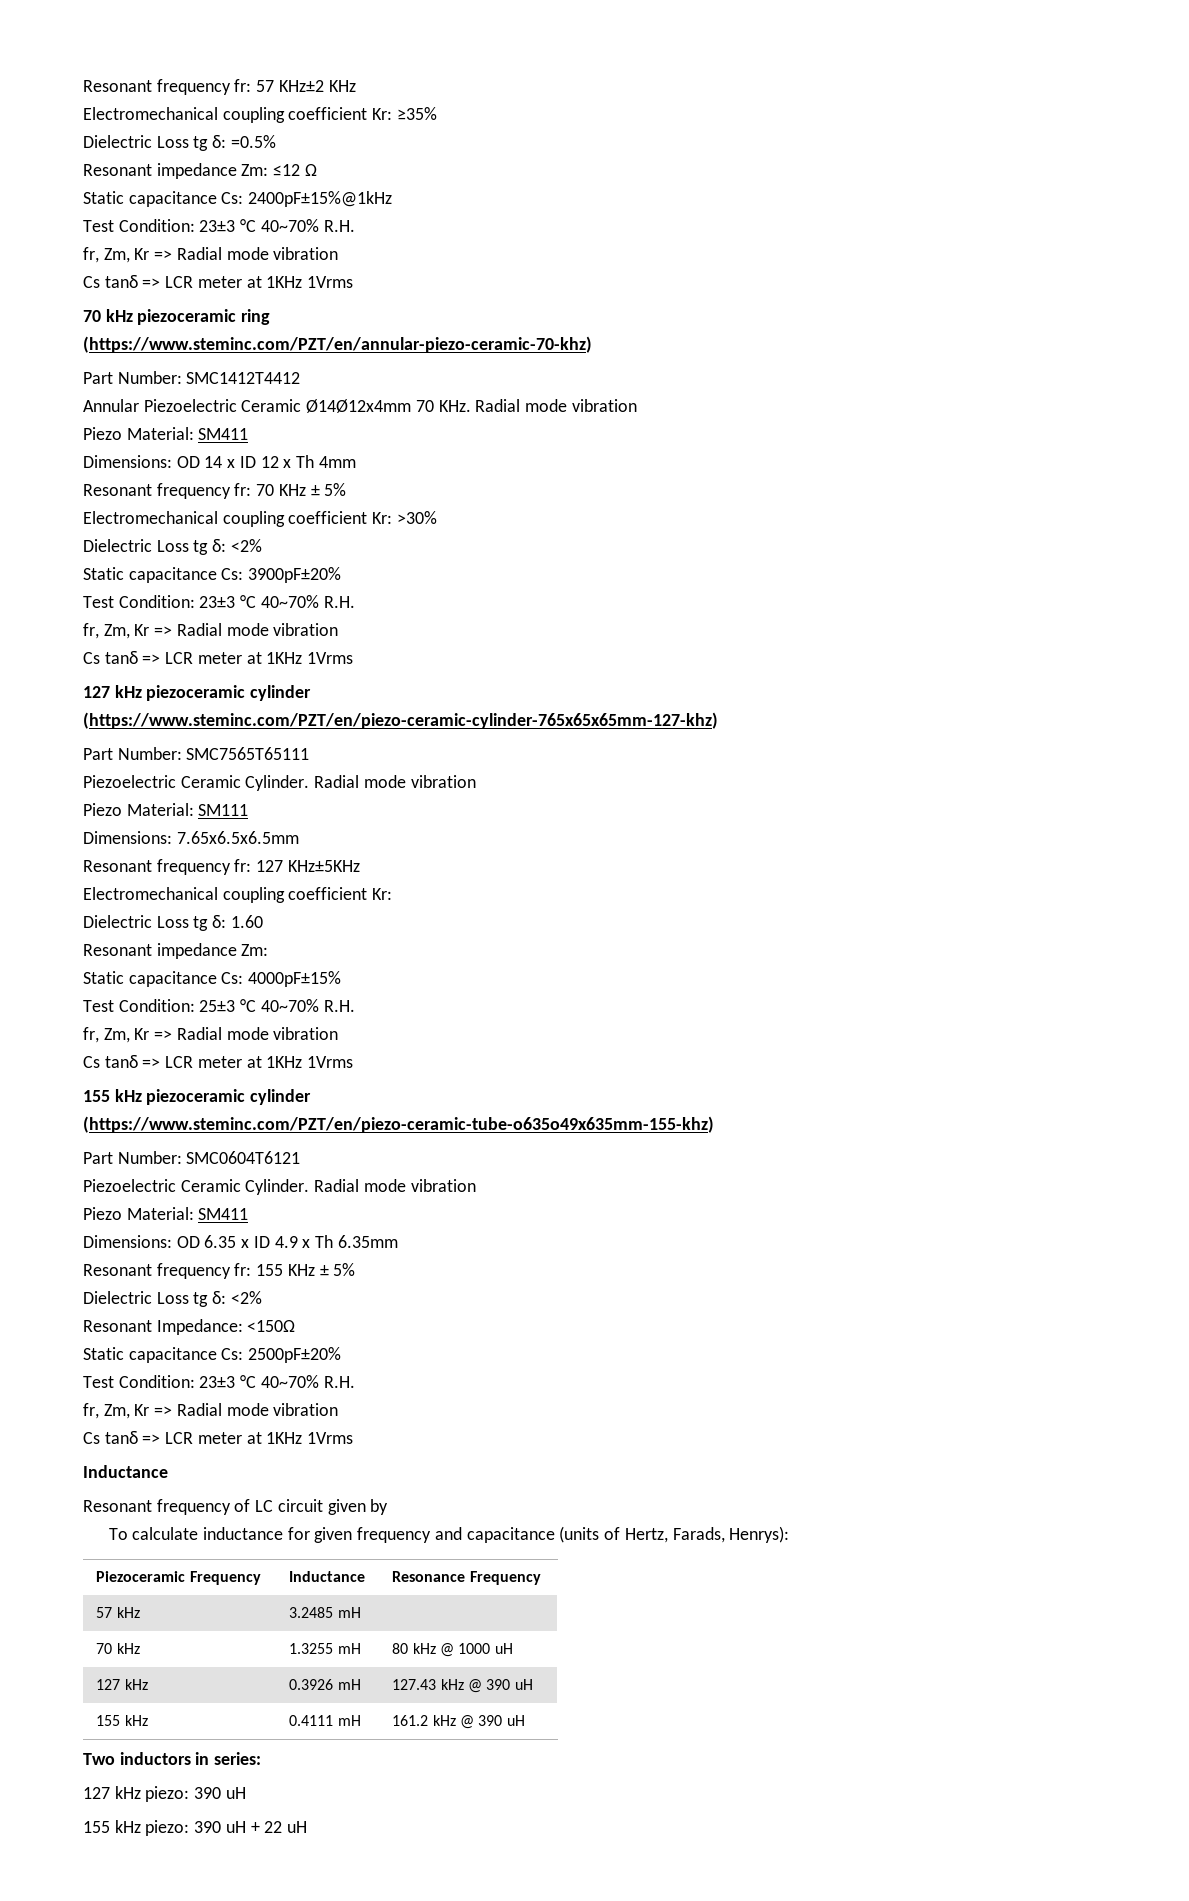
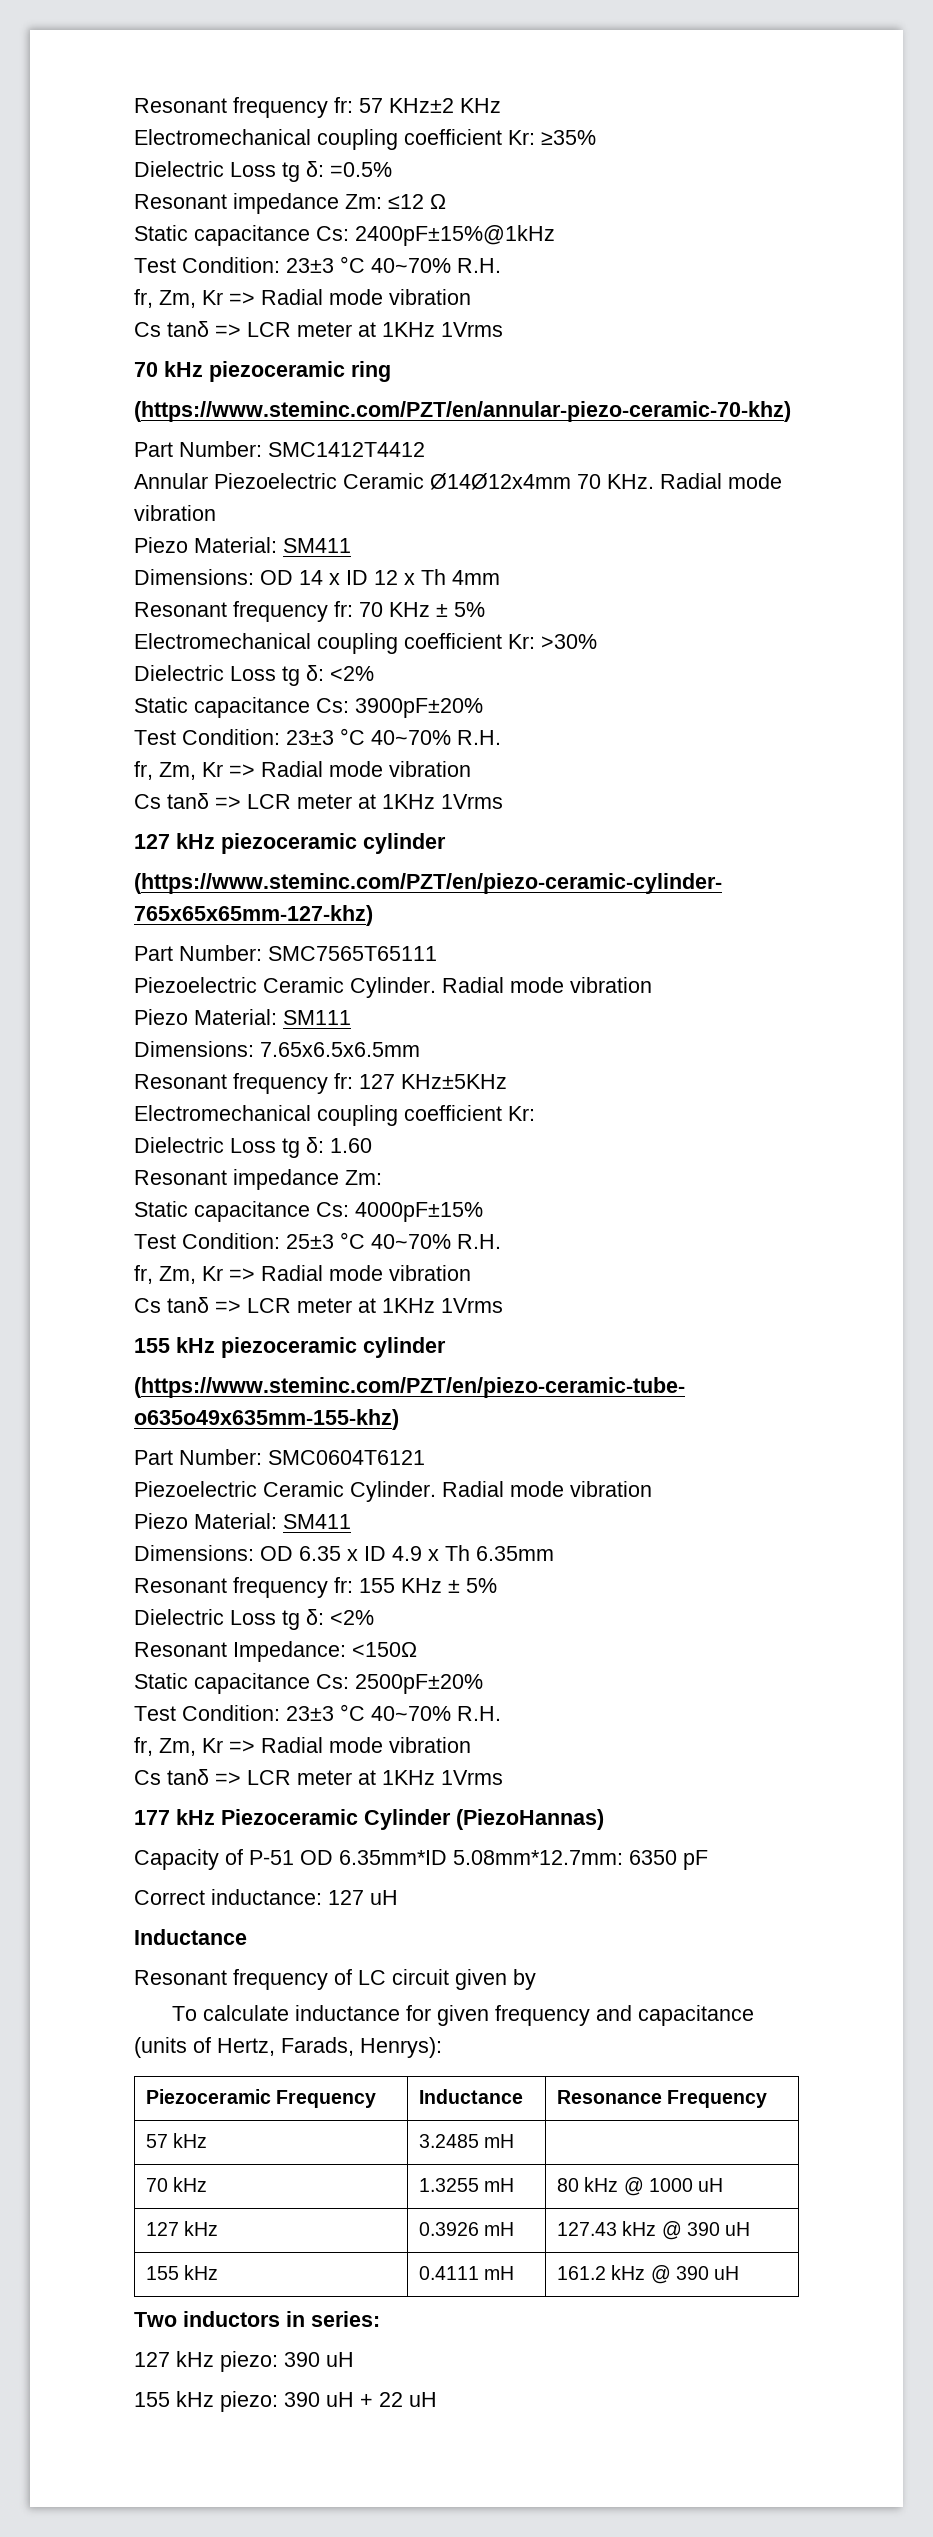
(354, 1438) none -> [134,1809,604,1830] [134,1849,708,1870] [134,1889,398,1905] // 177 kHz Piezoceramic Cylinder (PiezoHannas) // Capacity of P-51 OD 6.35mm*ID 5.08mm*12.7mm: 6350 pF // Correct inductance: 127 uH

